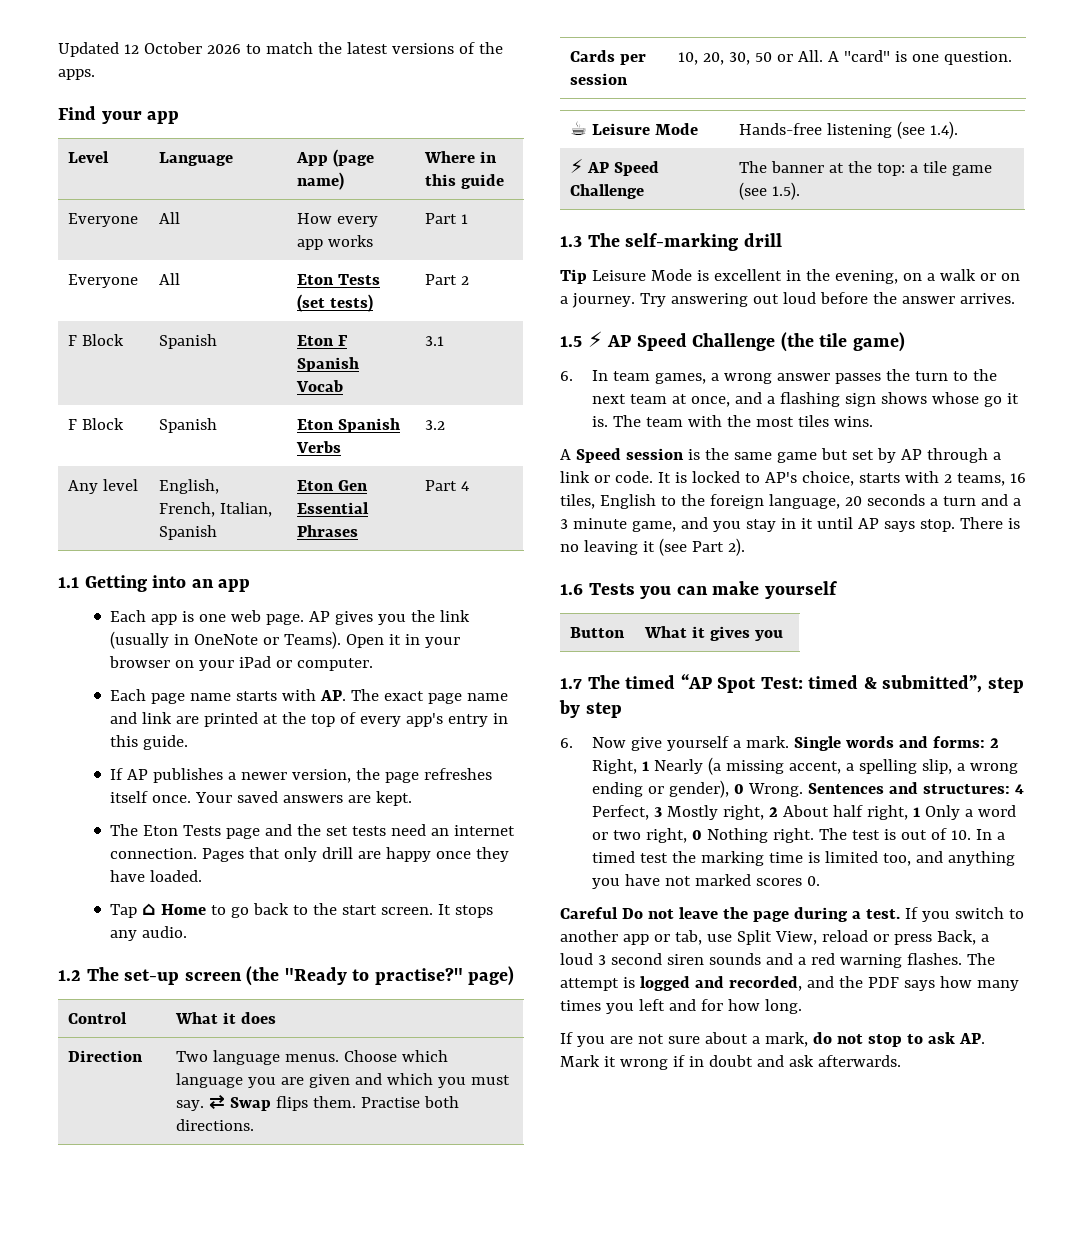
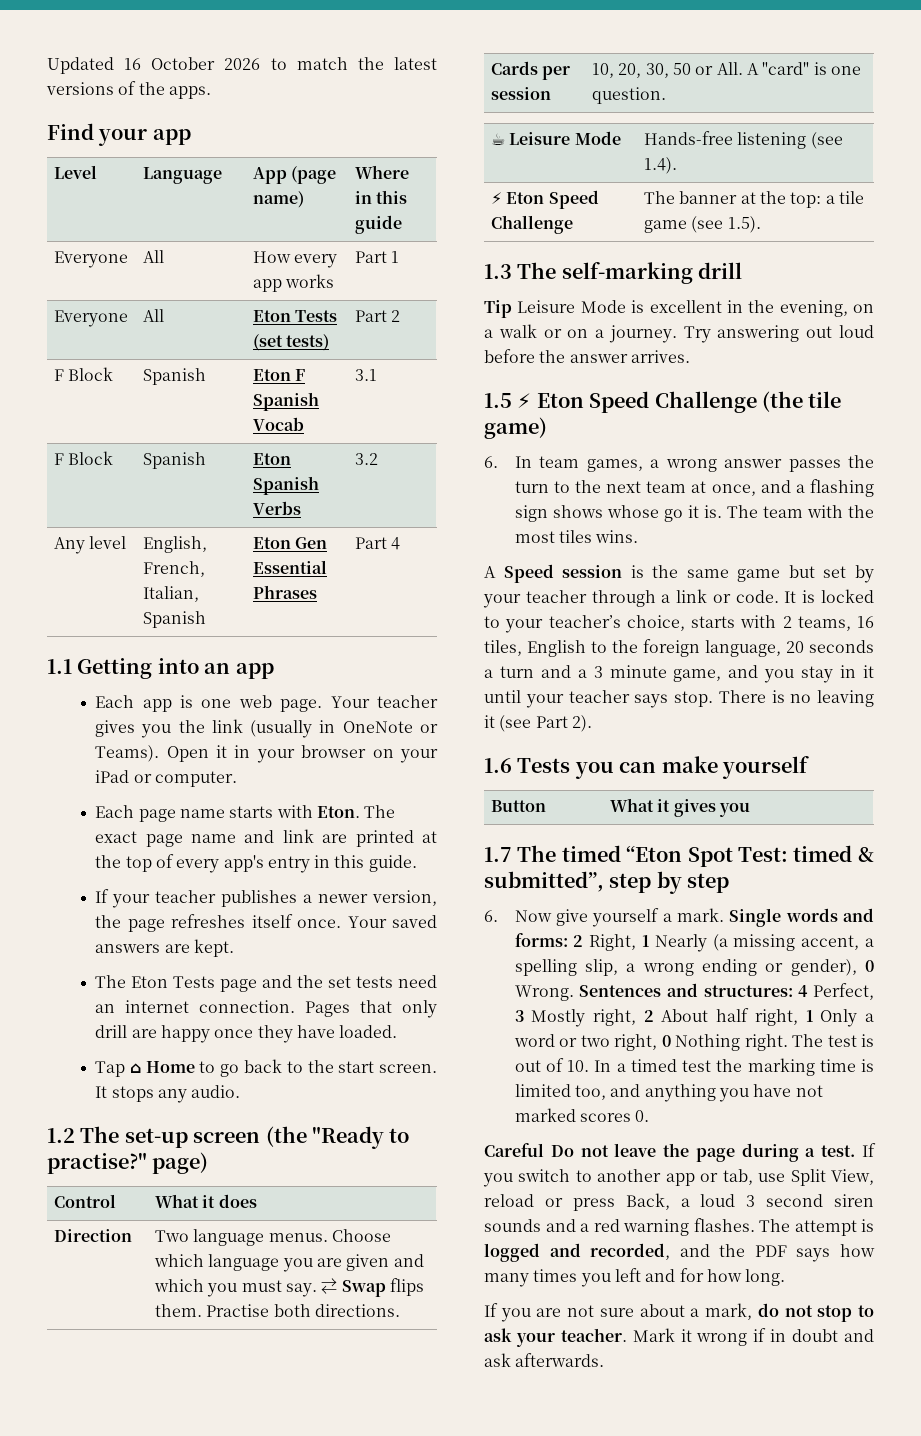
[123,44,139,54] 12 -> [124,58,142,70] 16
[309,611,331,622] AP -> [330,695,438,708] Your teacher
[320,690,347,701] AP. -> [316,806,360,818] Eton.
[127,769,149,780] AP -> [112,890,217,908] your teacher
[587,162,610,173] AP -> [506,192,545,204] Eton
[607,335,632,347] AP -> [536,393,584,408] Eton
[900,449,922,460] AP -> [483,590,587,608] your teacher
[764,472,797,483] AP's -> [505,615,621,633] your teacher’s
[857,518,879,529] AP -> [525,690,630,708] your teacher
[680,674,712,689] “AP -> [626,845,683,862] “Eton
[958,1033,985,1044] AP. -> [515,1328,627,1347] your teacher.

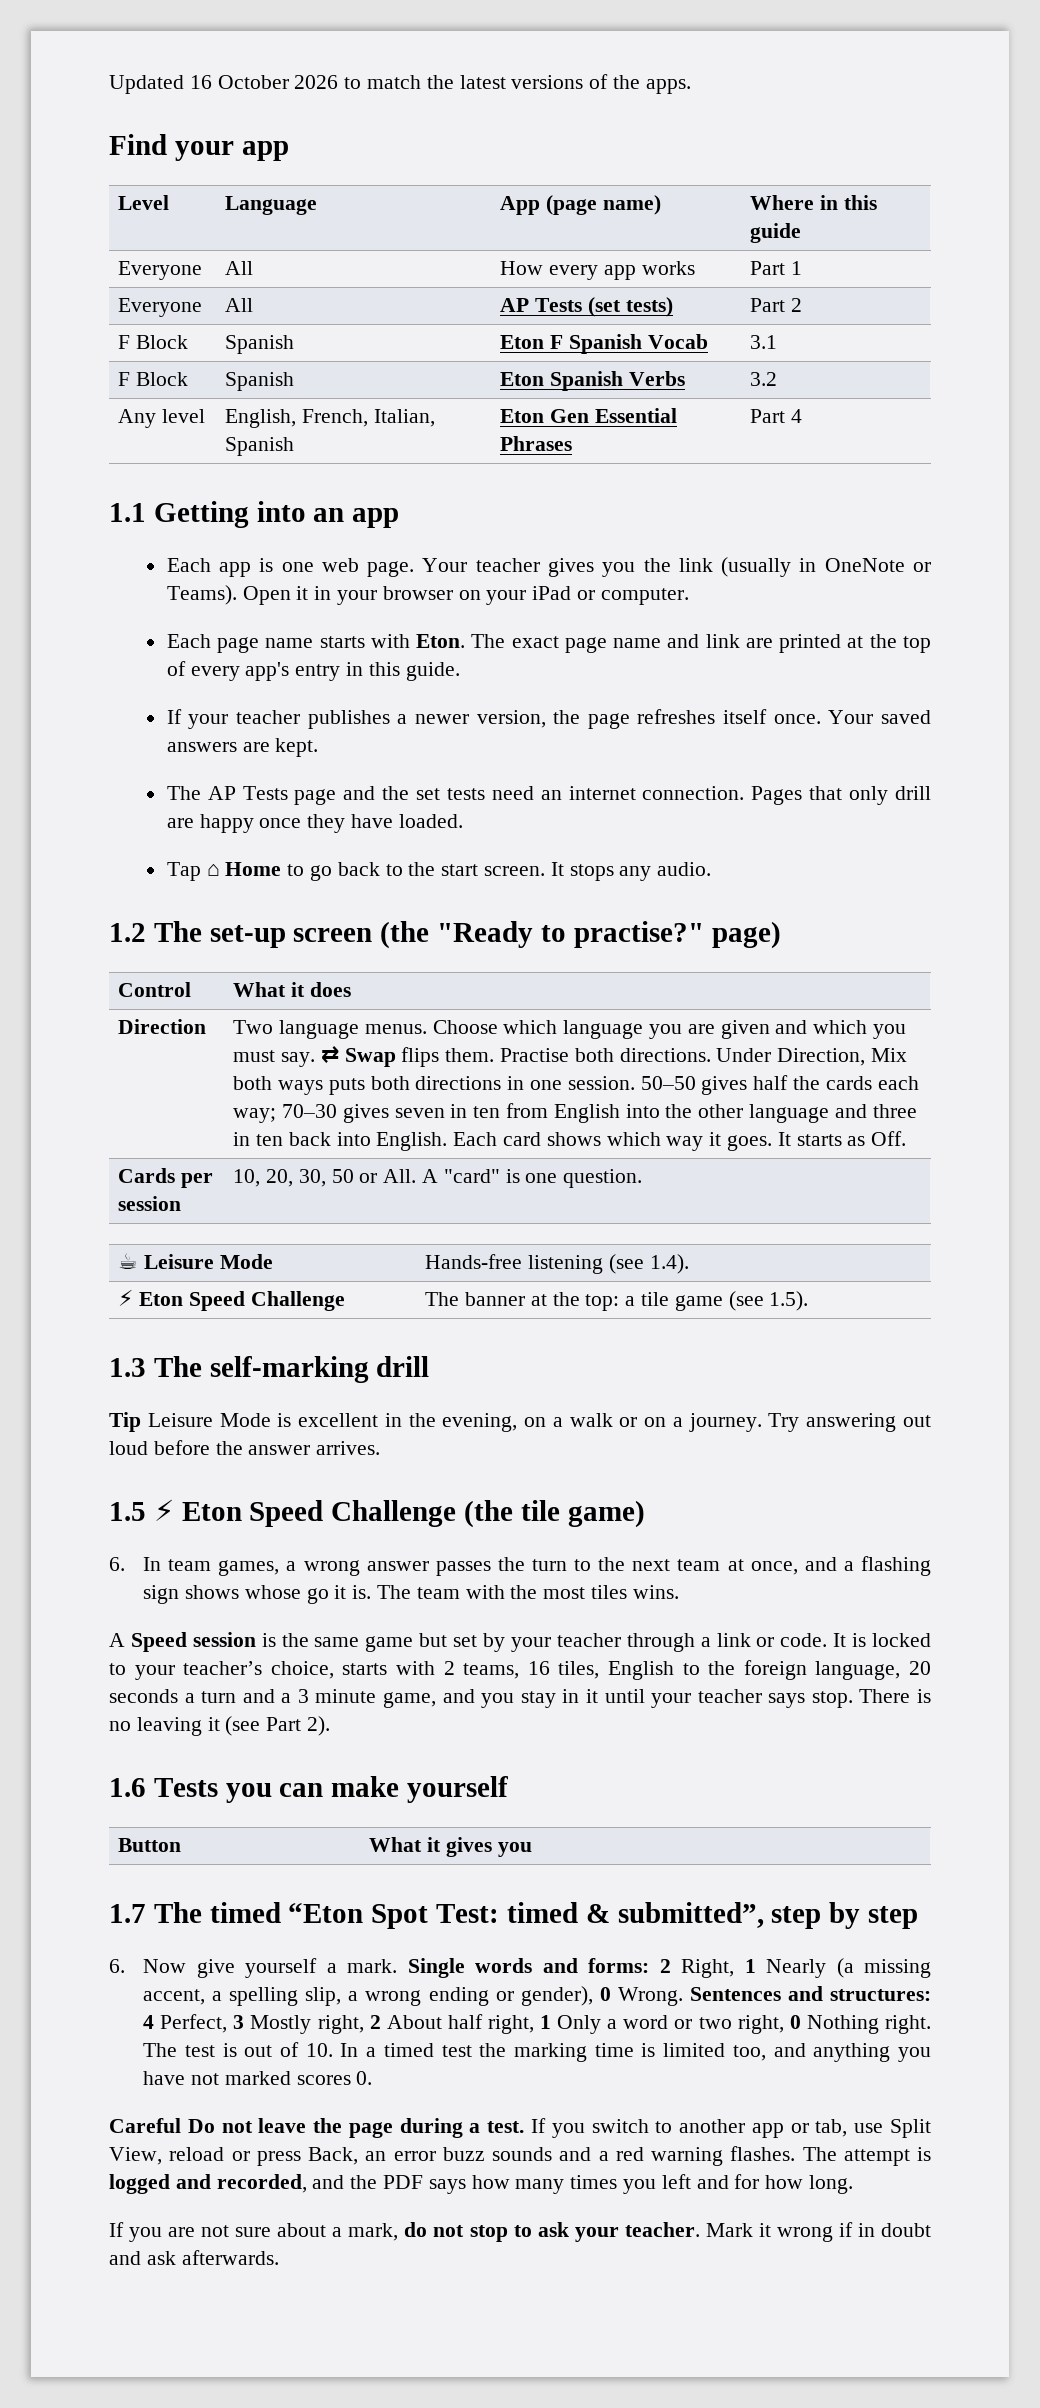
[253,310,292,322] Eton -> [500,298,530,312] AP
[131,976,169,988] Eton -> [207,786,236,800] AP
(400, 1310) none -> [716,1048,908,1066] [233,1075,919,1095] [233,1103,917,1123] [233,1131,907,1151] Under Direction, Mix both ways puts both directions in one session. 50–50 gives half the cards each way; 70–30 gives seven in ten from English into the other language and three in ten back into English. Each card shows which way it goes. It starts as Off.
[680,1194,874,1207] a loud 3 second siren -> [365,2147,485,2161] an error buzz

